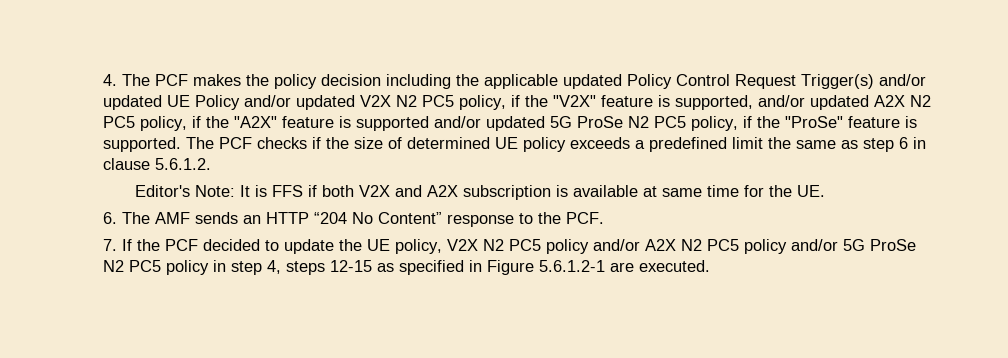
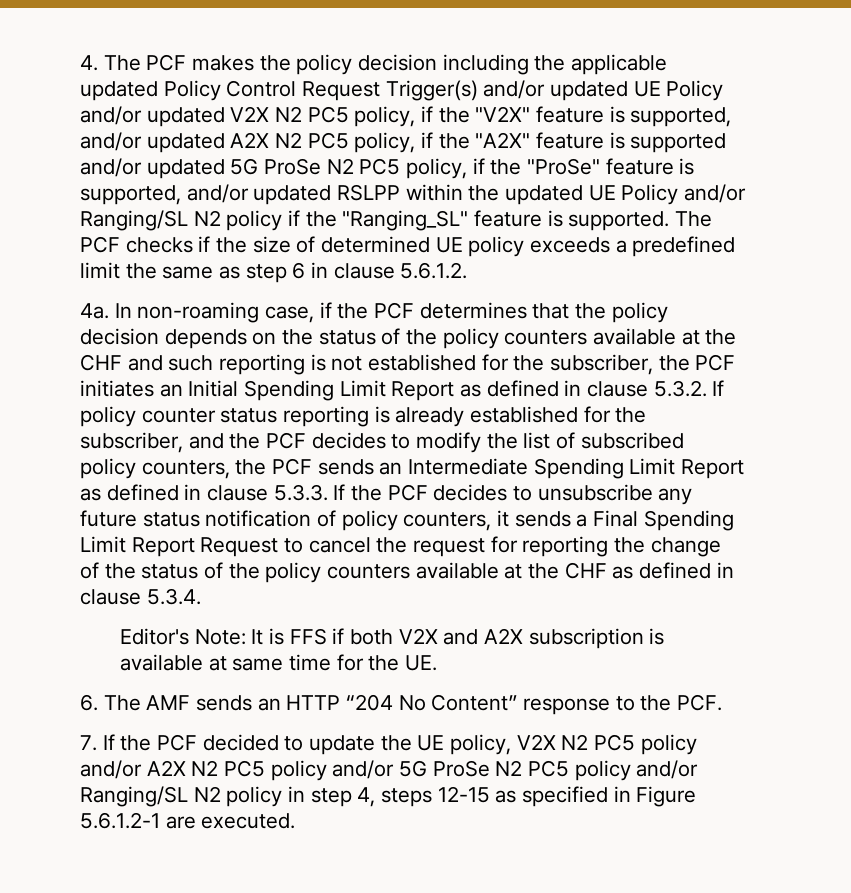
(918, 122) none -> [79,184,746,205] [79,210,563,231] supported, and/or updated RSLPP within the updated UE Policy and/or Ranging/SL N2 policy if the "Ranging_SL" feature is
(212, 164) none -> [79,302,668,323] [79,328,737,349] [79,354,736,375] [79,380,725,401] [79,406,647,427] [79,432,684,453] [79,458,744,479] [79,484,693,505] [79,510,734,531] [79,536,721,557] [79,562,734,583] [79,588,201,605] // 4a. In non-roaming case, if the PCF determines that the policy decision depends on the status of the policy counters available at the CHF and such reporting is not established for the subscriber, the PCF initiates an Initial Spending Limit Report as defined in clause 5.3.2. If policy counter status reporting is already established for the subscriber, and the PCF decides to modify the list of subscribed policy counters, the PCF sends an Intermediate Spending Limit Report as defined in clause 5.3.3. If the PCF decides to unsubscribe any future status notification of policy counters, it sends a Final Spending Limit Report Request to cancel the request for reporting the change of the status of the policy counters available at the CHF as defined in clause 5.3.4.
(210, 267) none -> [636,760,699,779] [79,786,283,807] and/or Ranging/SL N2 policy

